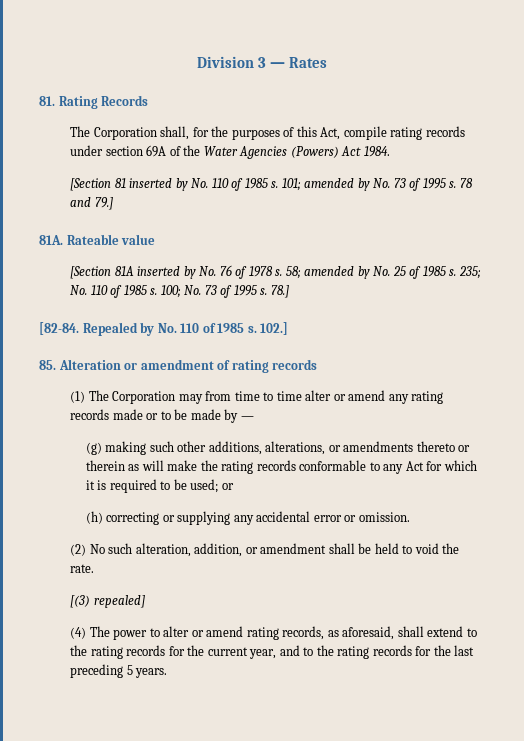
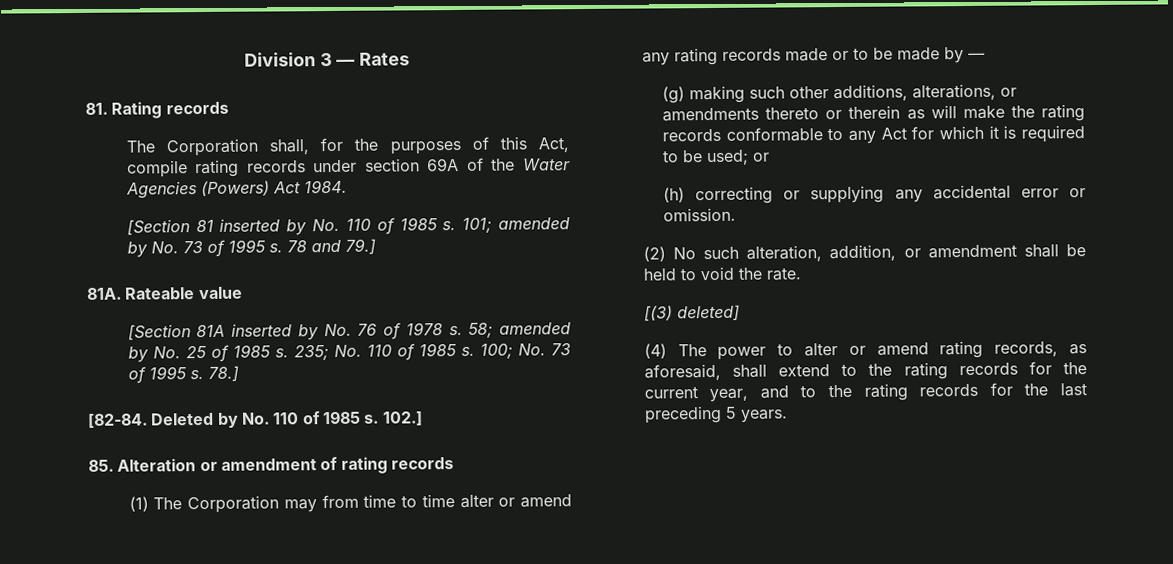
[101,95,149,106] Records -> [165,101,229,115] records
[82,322,138,336] Repealed -> [151,412,215,426] Deleted
[93,595,145,608] repealed] -> [676,304,740,322] deleted]

